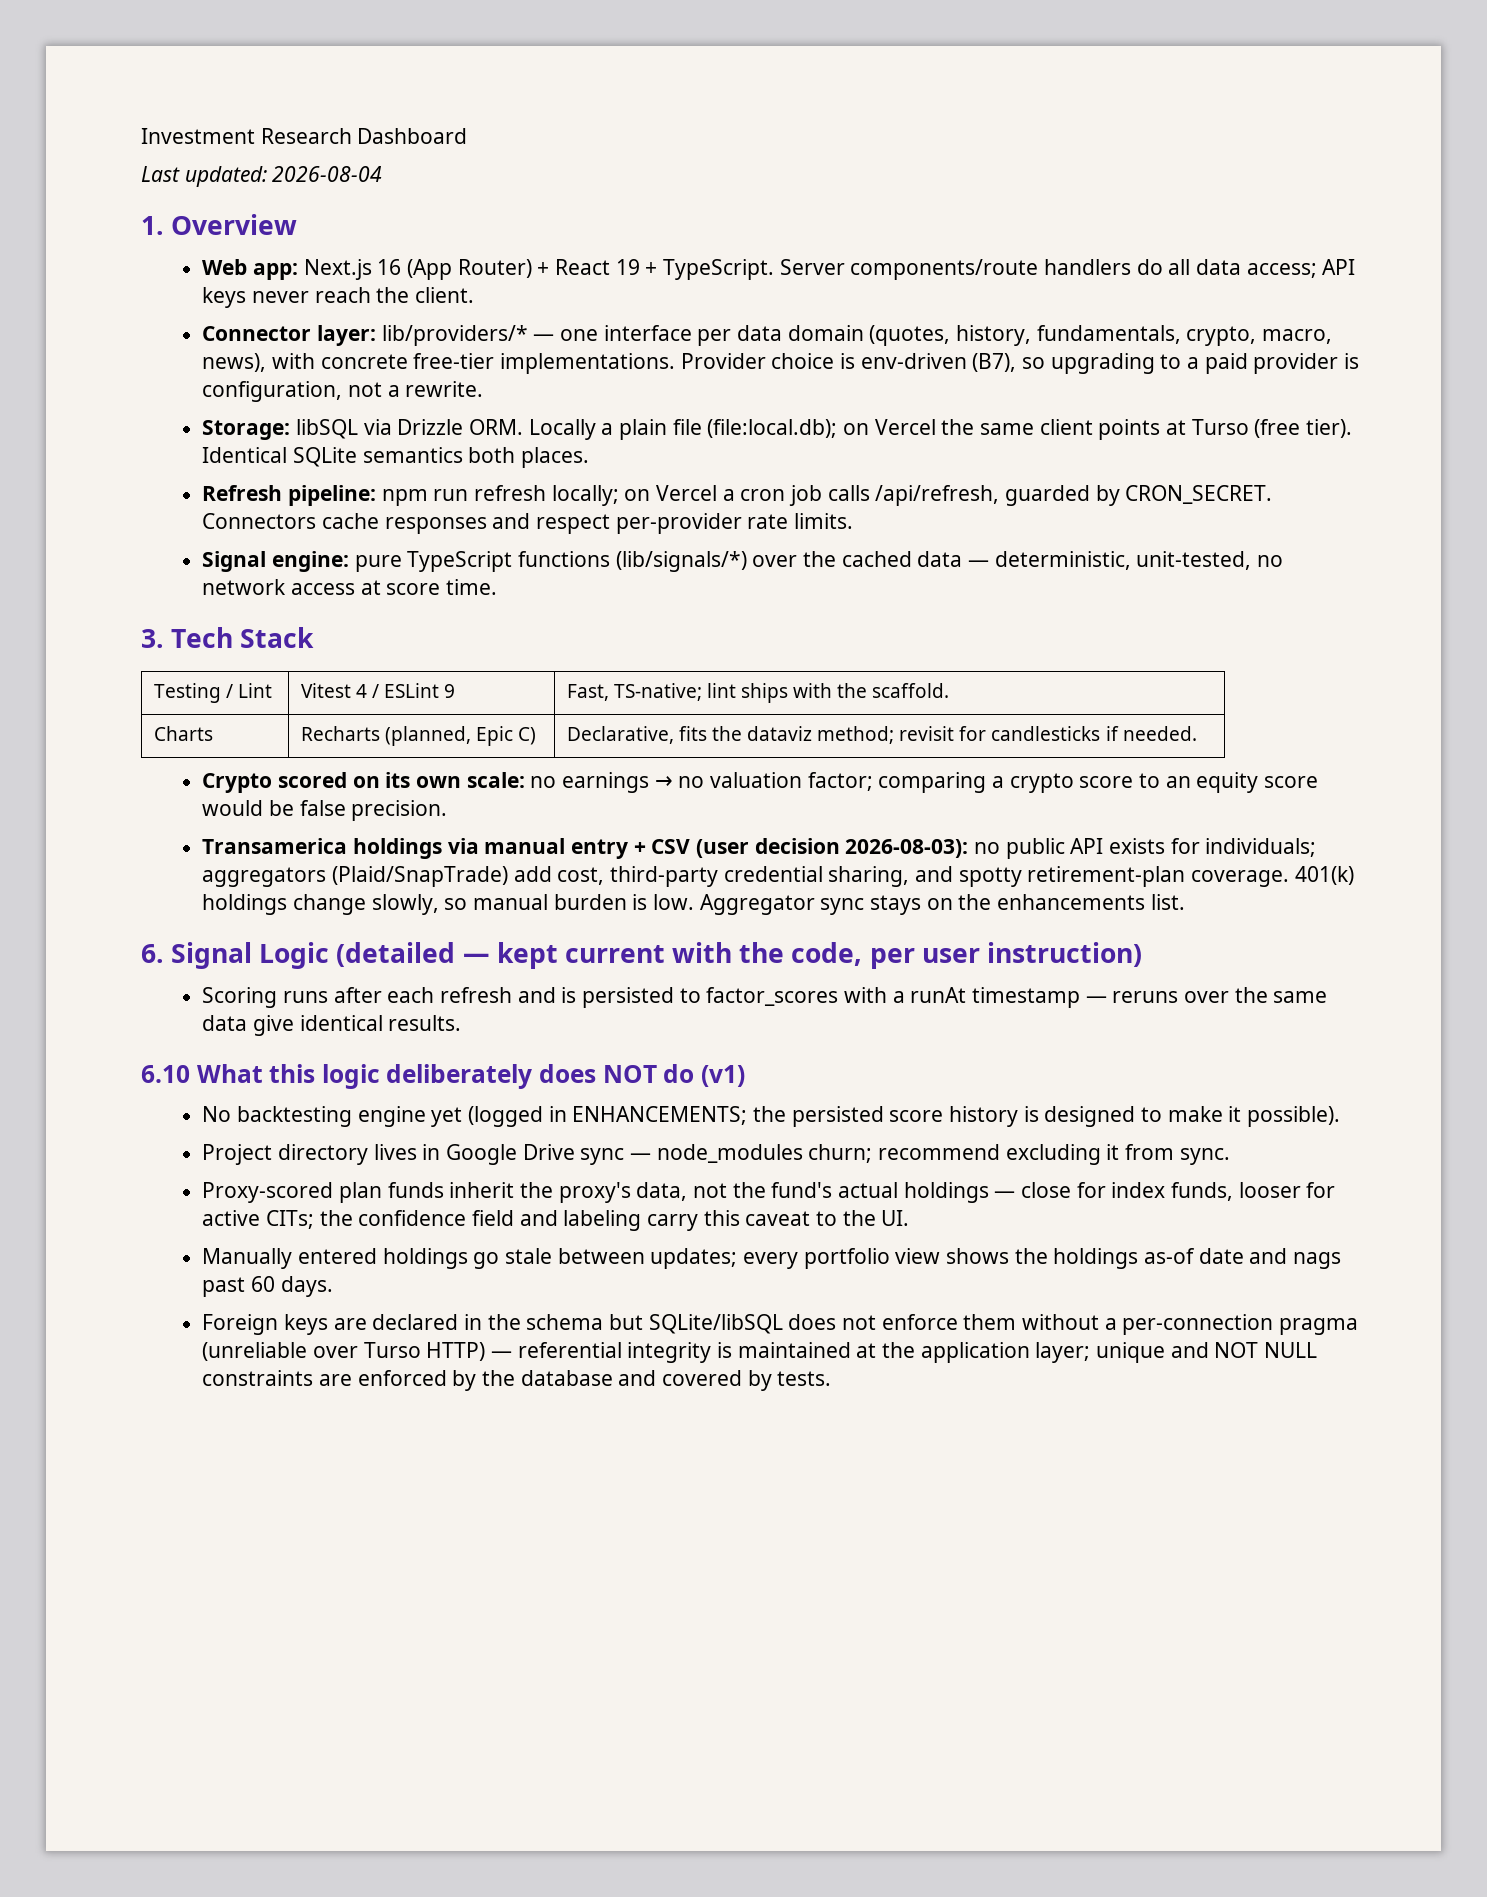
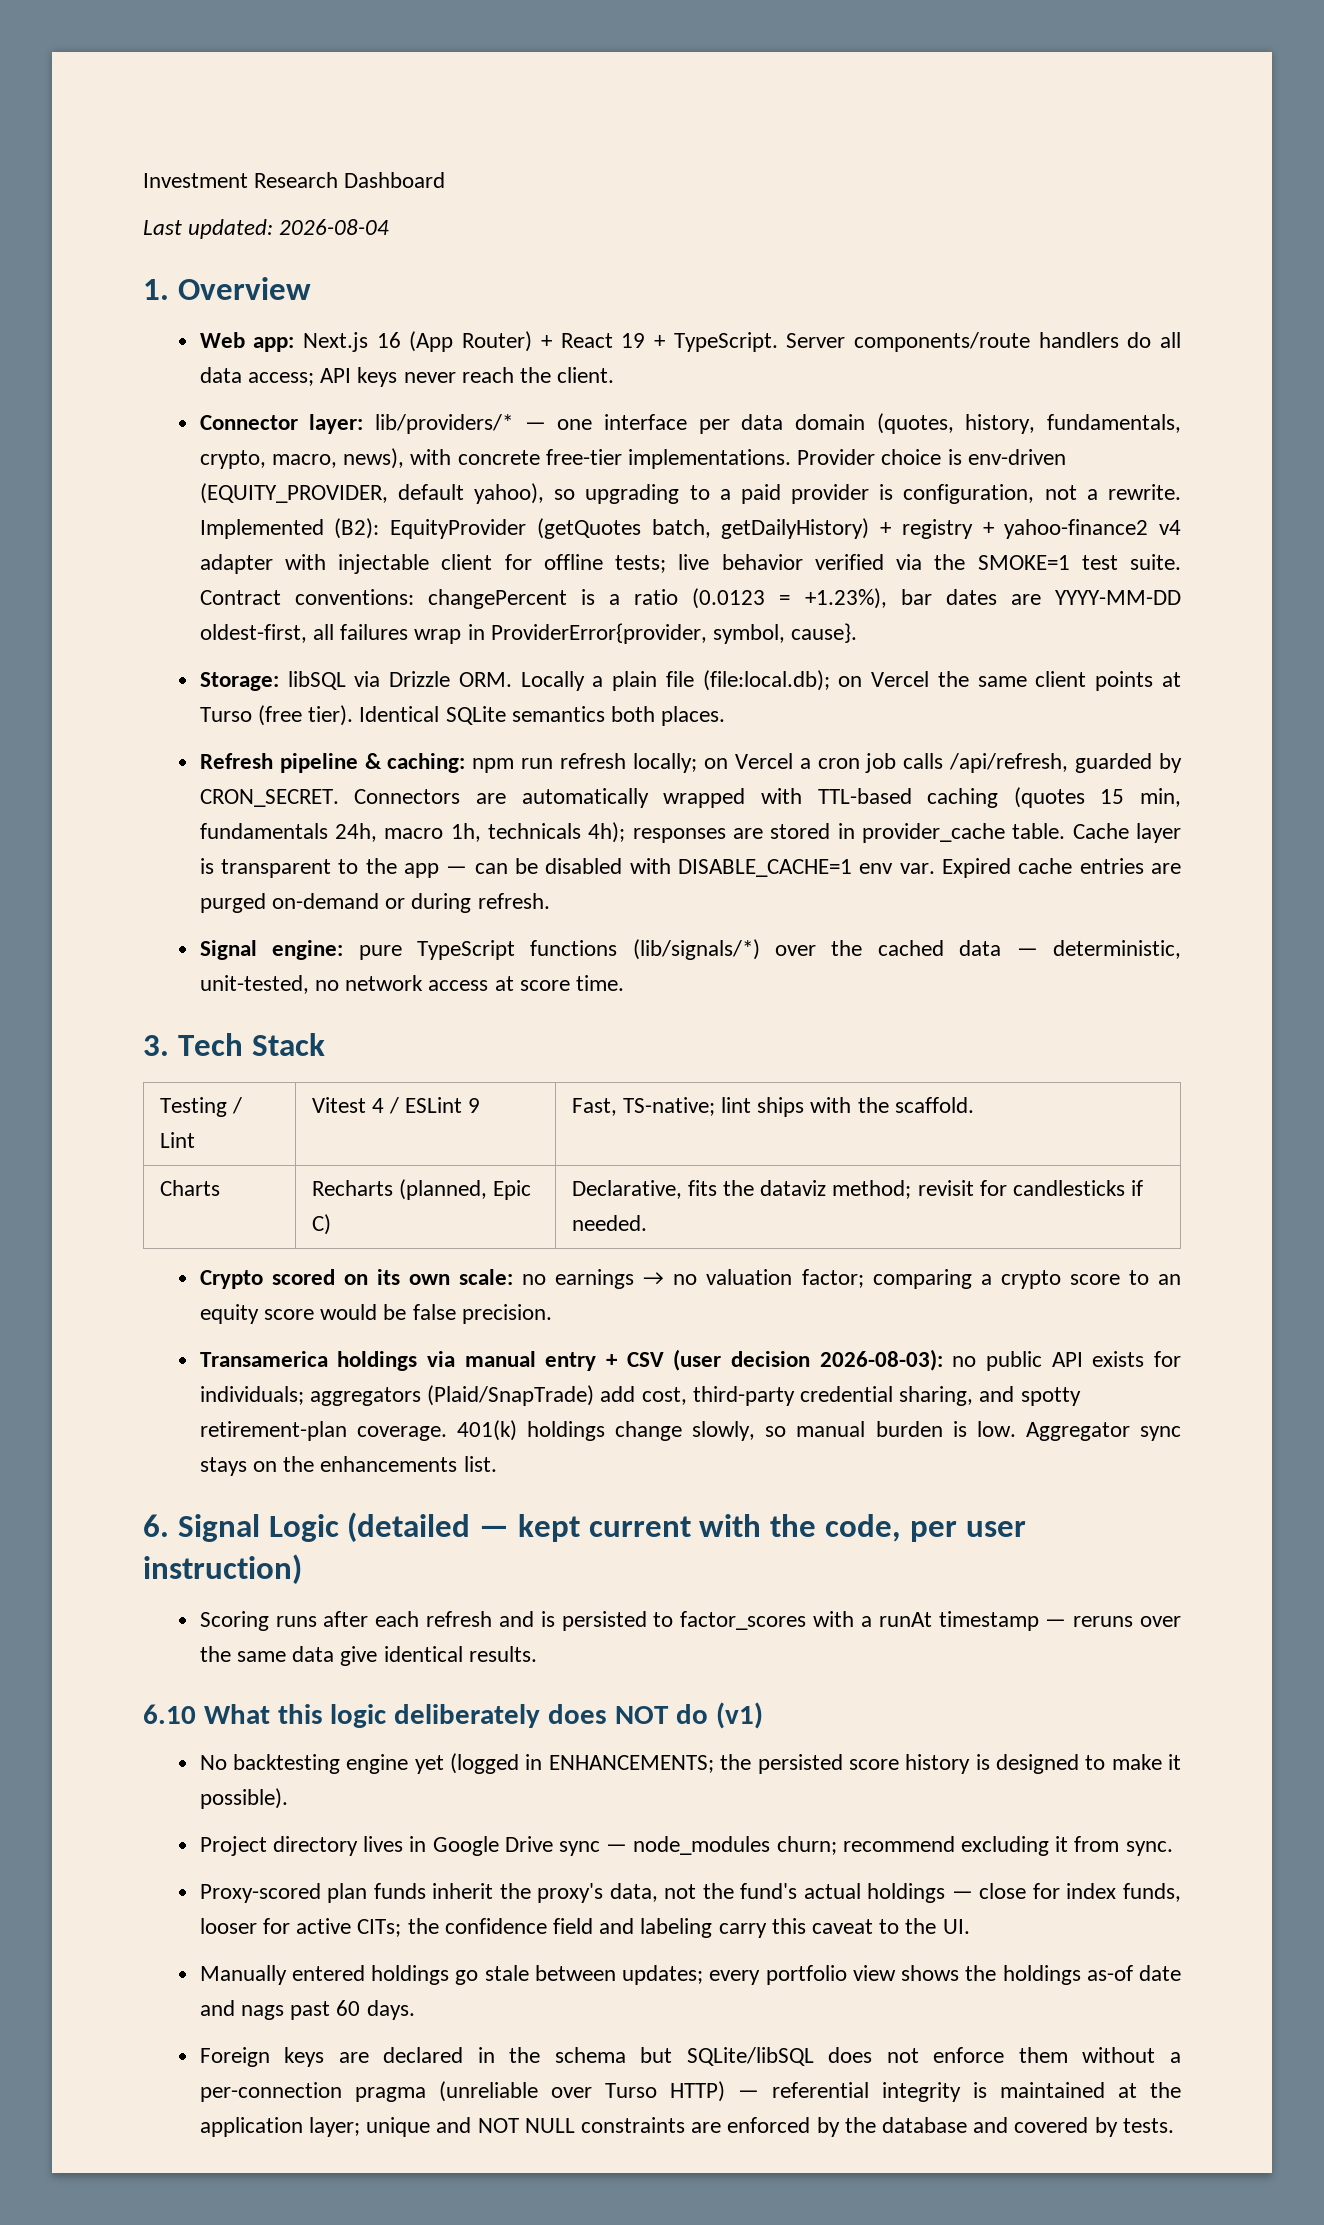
[972,353,1017,372] (B7), -> [199,483,545,504] (EQUITY_PROVIDER, default yahoo),
(484, 389) none -> [199,518,1181,539] [199,554,1181,574] [199,588,1181,609] [199,623,858,644] Implemented (B2): EquityProvider (getQuotes batch, getDailyHistory) + registry + yahoo-finance2 v4 adapter with injectable client for offline tests; live behavior verified via the SMOKE=1 test suite. Contract conventions: changePercent is a ratio (0.0123 = +1.23%), bar dates are YYYY-MM-DD oldest-first, all failures wrap in ProviderError{provider, symbol, cause}.
[288,485,377,506] pipeline: -> [279,753,466,773] pipeline & caching:
[322,513,854,534] cache responses and respect per-provider rate limits. -> [475,787,1182,808] [199,822,1181,843] [199,858,1181,878] [199,893,550,913] are automatically wrapped with TTL-based caching (quotes 15 min, fundamentals 24h, macro 1h, technicals 4h); responses are stored in provider_cache table. Cache layer is transparent to the app — can be disabled with DISABLE_CACHE=1 env var. Expired cache entries are purged on-demand or during refresh.

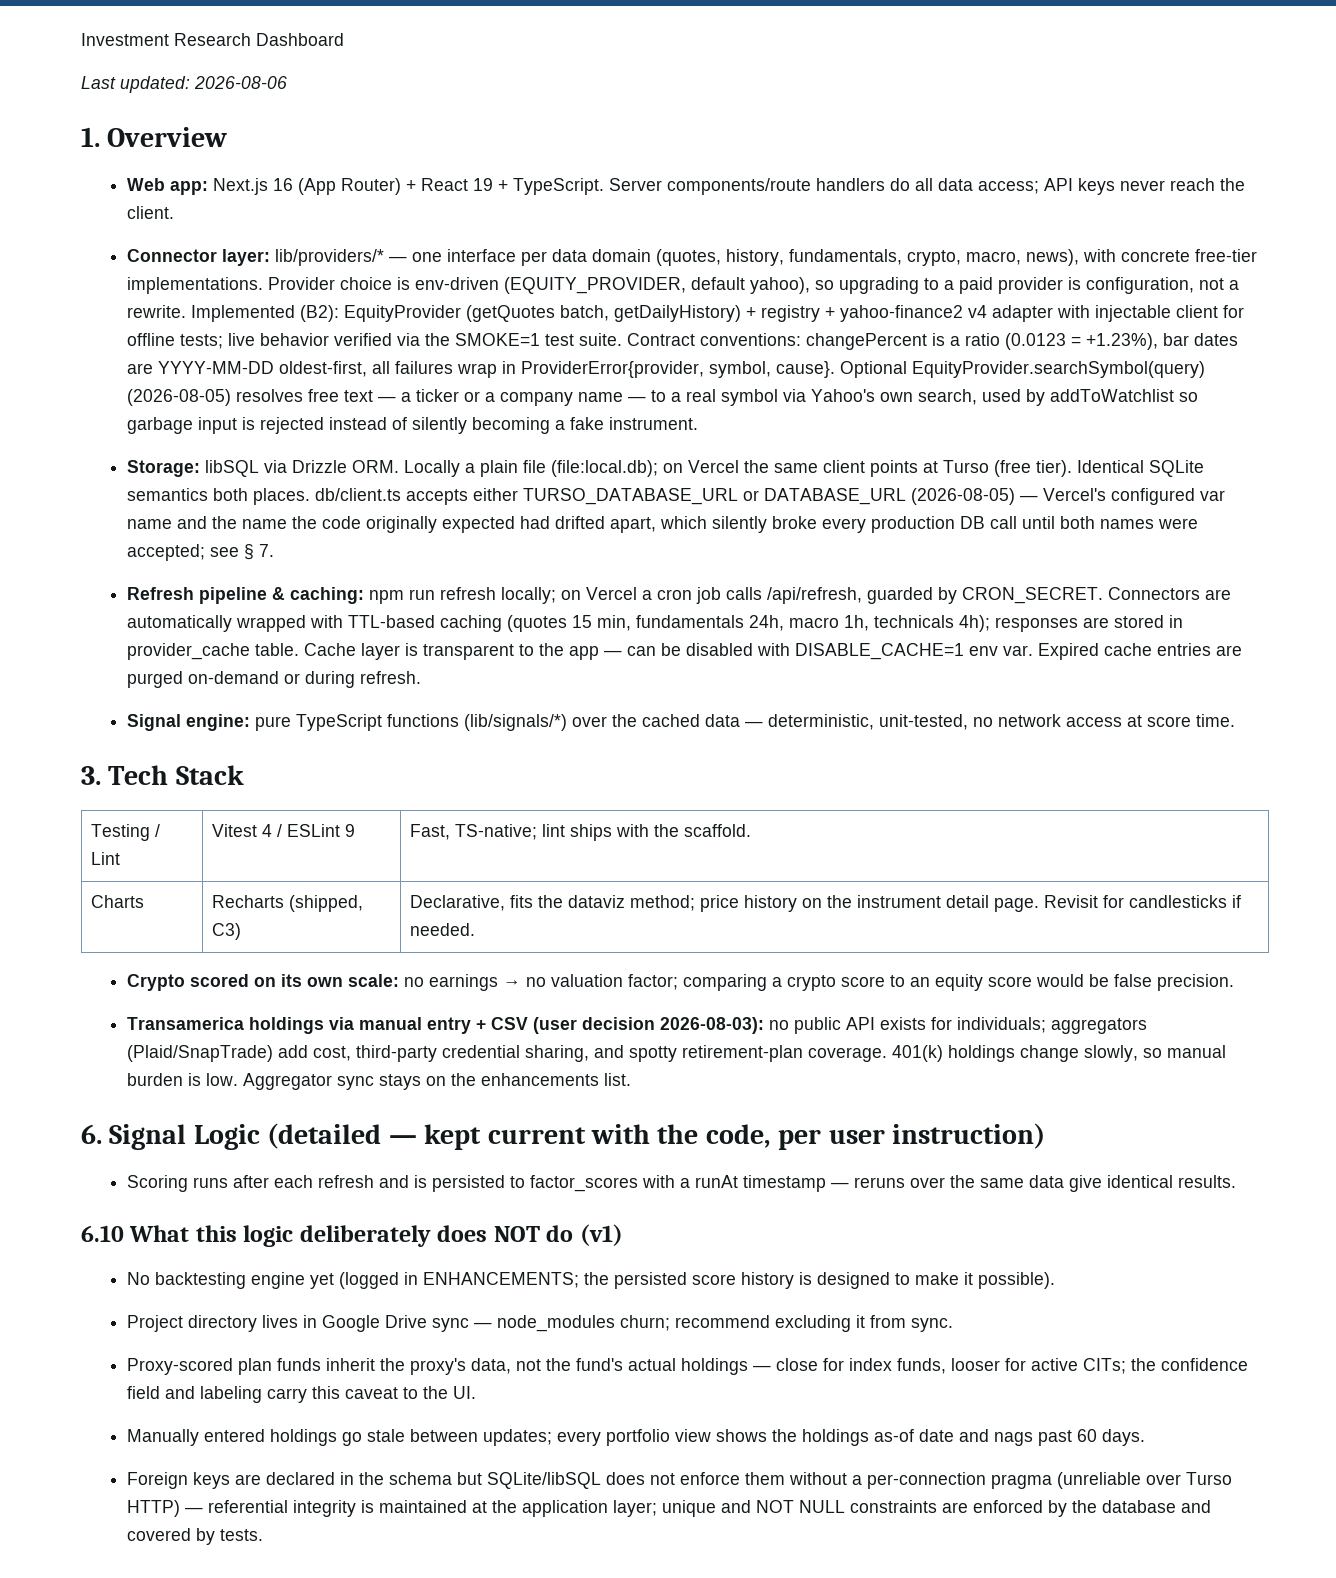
[279,219,390,235] 2026-08-04 -> [194,76,287,89] 2026-08-06
(858, 633) none -> [840,361,1206,378] [127,389,1199,406] [127,417,699,434] Optional EquityProvider.searchSymbol(query) (2026-08-05) resolves free text — a ticker or a company name — to a real symbol via Yahoo's own search, used by addToWatchlist so garbage input is rejected instead of silently becoming a fake instrument.
(726, 716) none -> [315,488,1226,505] [127,516,1199,533] [127,544,275,561] db/client.ts accepts either TURSO_DATABASE_URL or DATABASE_URL (2026-08-05) — Vercel's configured var name and the name the code originally expected had drifted apart, which silently broke every production DB call until both names were accepted; see § 7.
[398,1179,531,1200] [311,1214,331,1235] (planned, Epic C) -> [288,895,363,912] [211,923,241,940] (shipped, C3)
[917,1180,974,1196] revisit -> [699,895,1098,912] price history on the instrument detail page. Revisit

